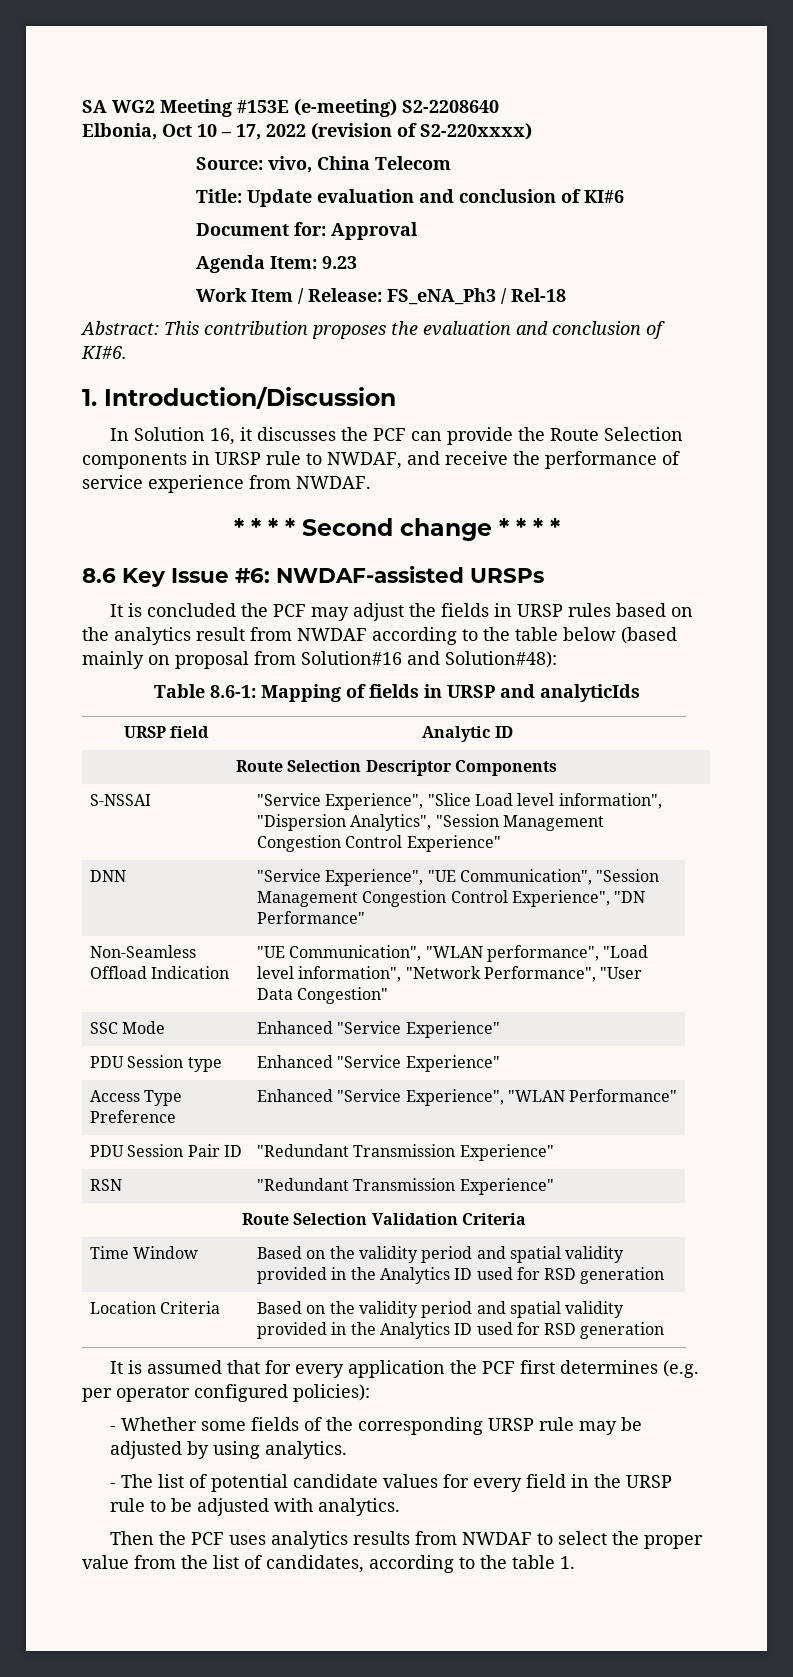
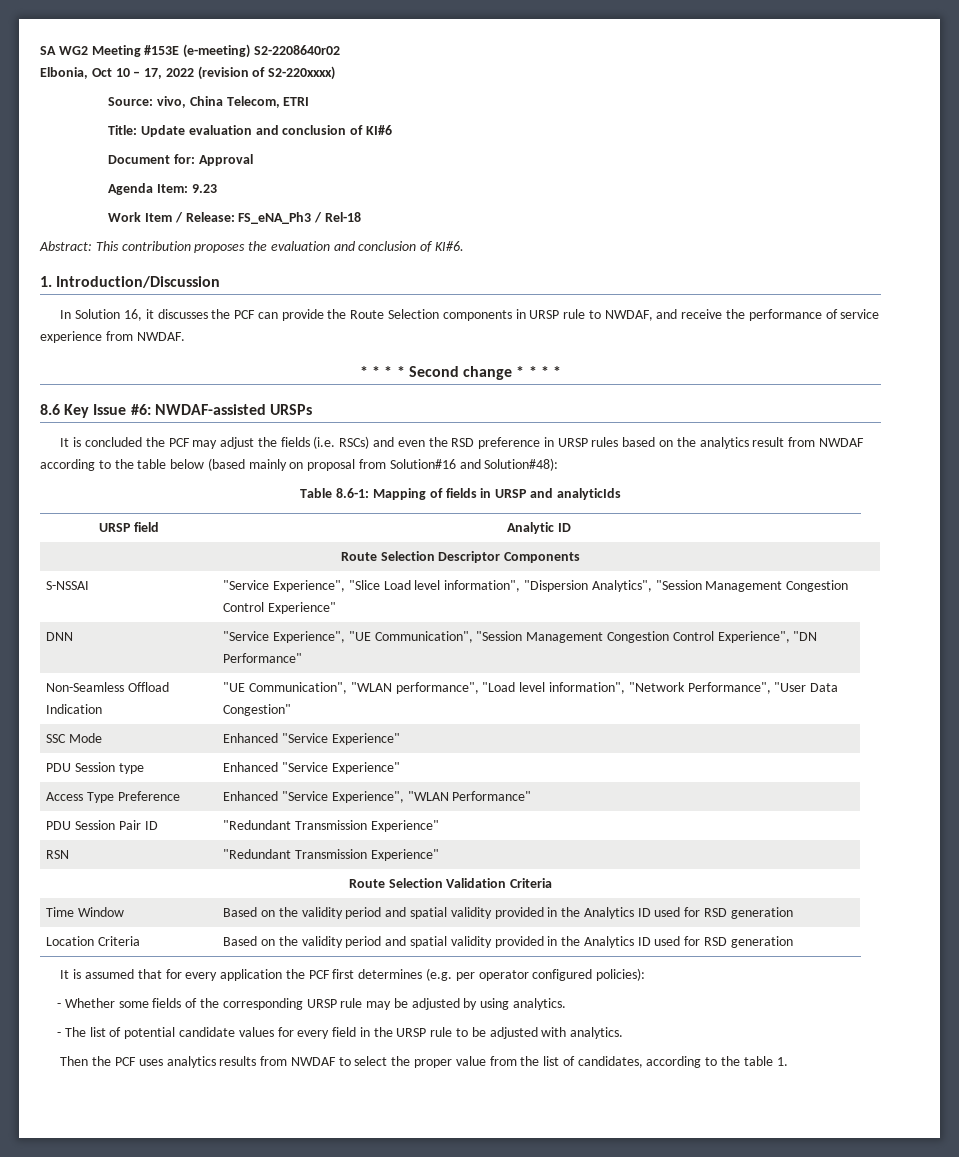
[402,100,499,113] S2-2208640 -> [253,45,340,55] S2-2208640r02
[374,156,451,170] Telecom -> [226,96,310,108] Telecom, ETRI
(489, 610) none -> [313,436,541,449] (i.e. RSCs) and even the RSD preference

